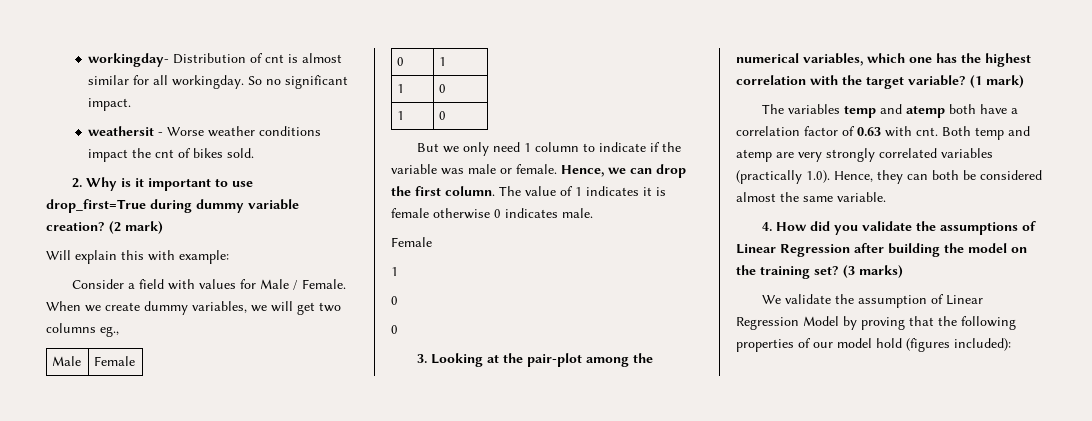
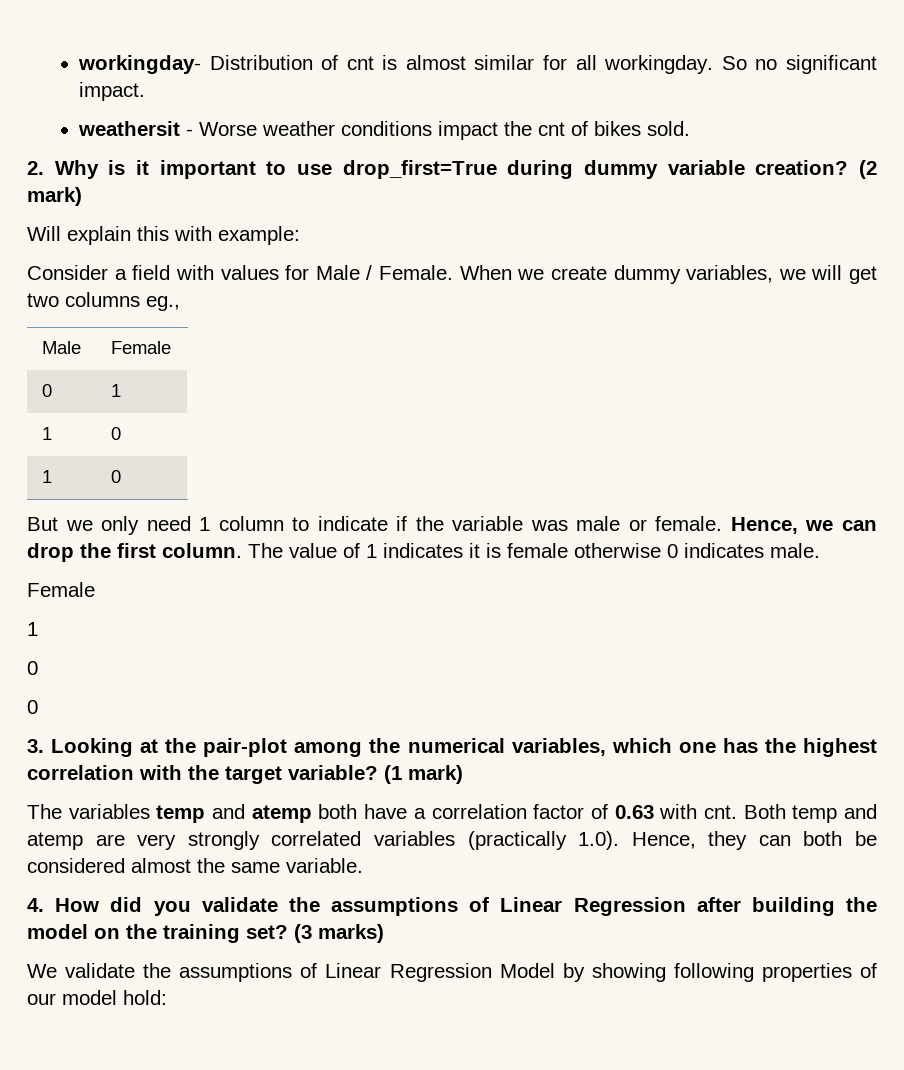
[858,295,928,308] assumption -> [179,963,293,982] assumptions
[861,316,957,330] proving that the -> [591,963,666,982] showing
[876,338,1011,352] hold (figures included): -> [123,990,167,1005] hold:

